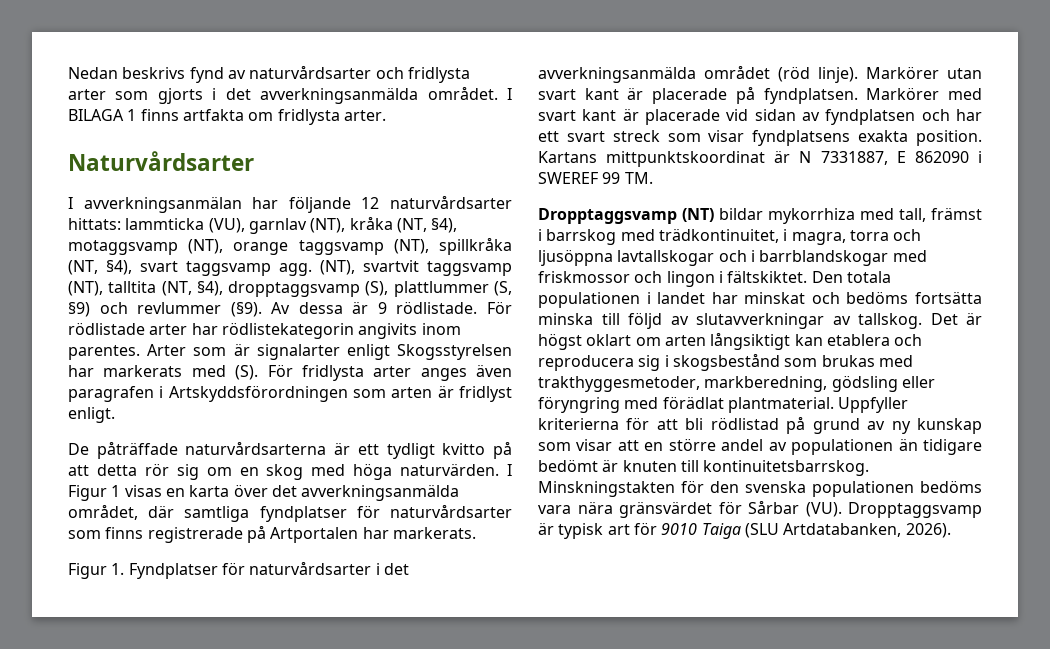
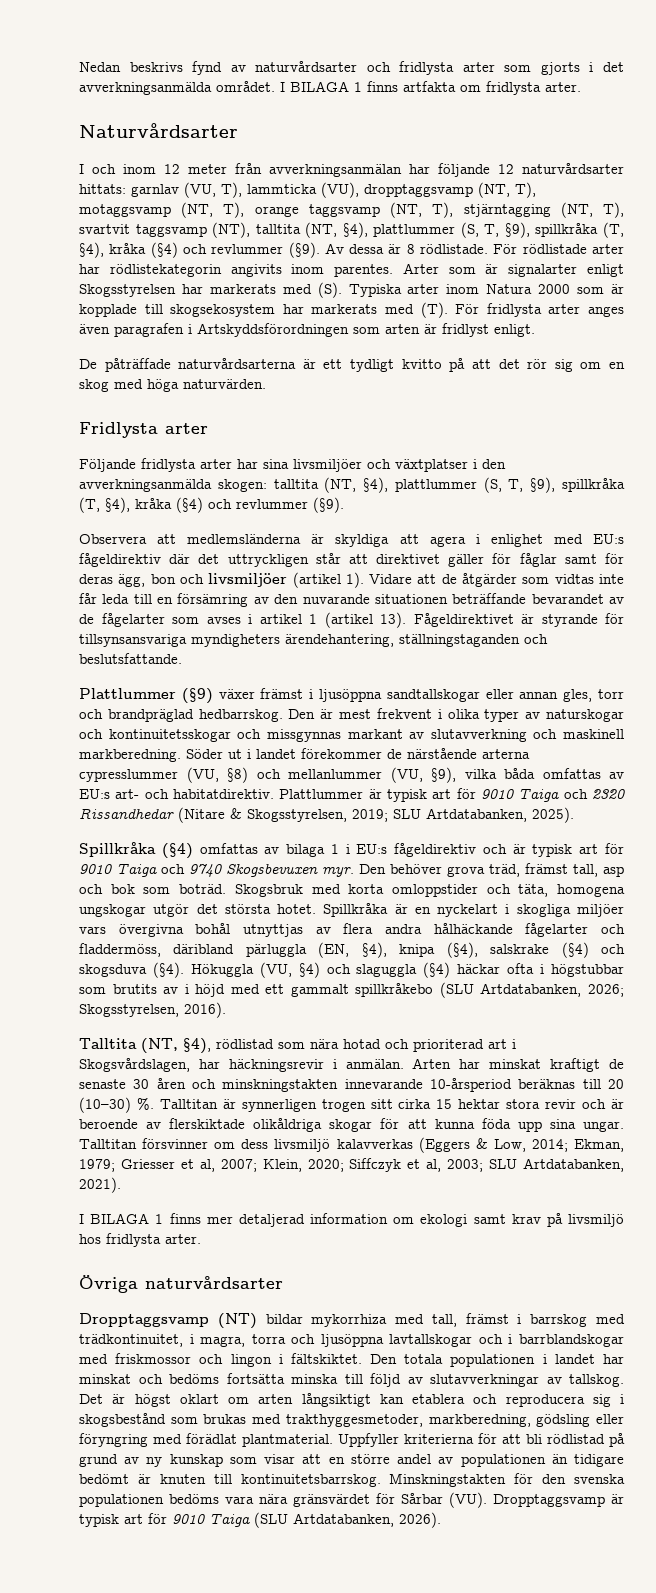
(73, 203) none -> [92,163,262,174] och inom 12 meter från
[125,216,458,234] [68,237,512,255] [68,260,355,276] lammticka (VU), garnlav (NT), kråka (NT, §4), motaggsvamp (NT), orange taggsvamp (NT), spillkråka (NT, §4), svart taggsvamp agg. (NT), -> [131,182,536,198] [79,202,624,218] garnlav (VU, T), lammticka (VU), dropptaggsvamp (NT, T), motaggsvamp (NT, T), orange taggsvamp (NT, T), stjärntagging (NT, T),
[228,281,512,297] [68,302,90,317] dropptaggsvamp (S), plattlummer (S, §9) -> [373,222,624,238] [79,242,178,258] plattlummer (S, T, §9), spillkråka (T, §4), kråka (§4)
[377,302,387,314] 9 -> [406,244,415,254] 8
(259, 372) none -> [348,284,625,297] [79,302,448,318] Typiska arter inom Natura 2000 som är kopplade till skogsekosystem har markerats med (T).
[96,464,137,476] detta -> [498,359,520,369] det
[507,464,512,476] [68,484,460,501] [68,504,512,522] [68,525,476,543] [68,561,409,579] [538,65,982,83] [538,86,982,104] [538,108,982,125] [538,130,982,146] [538,150,983,167] [538,172,653,184] I Figur 1 visas en karta över det avverkningsanmälda området, där samtliga fyndplatser för naturvårdsarter som finns registrerade på Artportalen har markerats. // Figur 1. Fyndplatser för naturvårdsarter i det avverkningsanmälda området (röd linje). Markörer utan svart kant är placerade på fyndplatsen. Markörer med svart kant är placerade vid sidan av fyndplatsen och har ett svart streck som visar fyndplatsens exakta position. Kartans mittpunktskoordinat är N 7331887, E 862090 i SWEREF 99 TM. -> [79,422,208,438] [79,458,506,472] [79,477,625,493] [79,497,344,513] [79,534,625,547] [79,553,624,567] [79,572,625,588] [79,593,625,607] [79,612,624,628] [79,634,548,647] [79,653,182,664] [79,688,624,704] [79,708,624,722] [79,729,624,742] [79,748,530,762] [79,767,624,783] [79,788,625,802] [79,807,574,823] [79,842,624,859] [79,863,624,877] [79,884,625,897] [79,903,624,917] [79,923,625,937] [79,942,626,958] [79,962,625,978] [79,982,624,998] [79,1002,226,1018] [79,1038,516,1054] [79,1058,625,1072] [79,1078,624,1092] [79,1097,624,1113] [79,1118,624,1132] [79,1137,625,1153] [79,1158,625,1172] [79,1177,121,1193] [79,1213,625,1227] [79,1233,201,1247] [79,1275,283,1293] // Fridlysta arter // Följande fridlysta arter har sina livsmiljöer och växtplatser i den avverkningsanmälda skogen: talltita (NT, §4), plattlummer (S, T, §9), spillkråka (T, §4), kråka (§4) och revlummer (§9). // Observera att medlemsländerna är skyldiga att agera i enlighet med EU:s fågeldirektiv där det uttryckligen står att direktivet gäller för fåglar samt för deras ägg, bon och livsmiljöer (artikel 1). Vidare att de åtgärder som vidtas inte får leda till en försämring av den nuvarande situationen beträffande bevarandet av de fågelarter som avses i artikel 1 (artikel 13). Fågeldirektivet är styrande för tillsynsansvariga myndigheters ärendehantering, ställningstaganden och beslutsfattande. // Plattlummer (§9) växer främst i ljusöppna sandtallskogar eller annan gles, torr och brandpräglad hedbarrskog. Den är mest frekvent i olika typer av naturskogar och kontinuitetsskogar och missgynnas markant av slutavverkning och maskinell markberedning. Söder ut i landet förekommer de närstående arterna cypresslummer (VU, §8) och mellanlummer (VU, §9), vilka båda omfattas av EU:s art- och habitatdirektiv. Plattlummer är typisk art för 9010 Taiga och 2320 Rissandhedar (Nitare & Skogsstyrelsen, 2019; SLU Artdatabanken, 2025). // Spillkråka (§4) omfattas av bilaga 1 i EU:s fågeldirektiv och är typisk art för 9010 Taiga och 9740 Skogsbevuxen myr. Den behöver grova träd, främst tall, asp och bok som boträd. Skogsbruk med korta omloppstider och täta, homogena ungskogar utgör det största hotet. Spillkråka är en nyckelart i skogliga miljöer vars övergivna bohål utnyttjas av flera andra hålhäckande fågelarter och fladdermöss, däribland pärluggla (EN, §4), knipa (§4), salskrake (§4) och skogsduva (§4). Hökuggla (VU, §4) och slaguggla (§4) häckar ofta i högstubbar som brutits av i höjd med ett gammalt spillkråkebo (SLU Artdatabanken, 2026; Skogsstyrelsen, 2016). // Talltita (NT, §4), rödlistad som nära hotad och prioriterad art i Skogsvårdslagen, har häckningsrevir i anmälan. Arten har minskat kraftigt de senaste 30 åren och minskningstakten innevarande 10-årsperiod beräknas till 20 (10–30) %. Talltitan är synnerligen trogen sitt cirka 15 hektar stora revir och är beroende av flerskiktade olikåldriga skogar för att kunna föda upp sina ungar. Talltitan försvinner om dess livsmiljö kalavverkas (Eggers & Low, 2014; Ekman, 1979; Griesser et al, 2007; Klein, 2020; Siffczyk et al, 2003; SLU Artdatabanken, 2021). // I BILAGA 1 finns mer detaljerad information om ekologi samt krav på livsmiljö hos fridlysta arter. // Övriga naturvårdsarter

